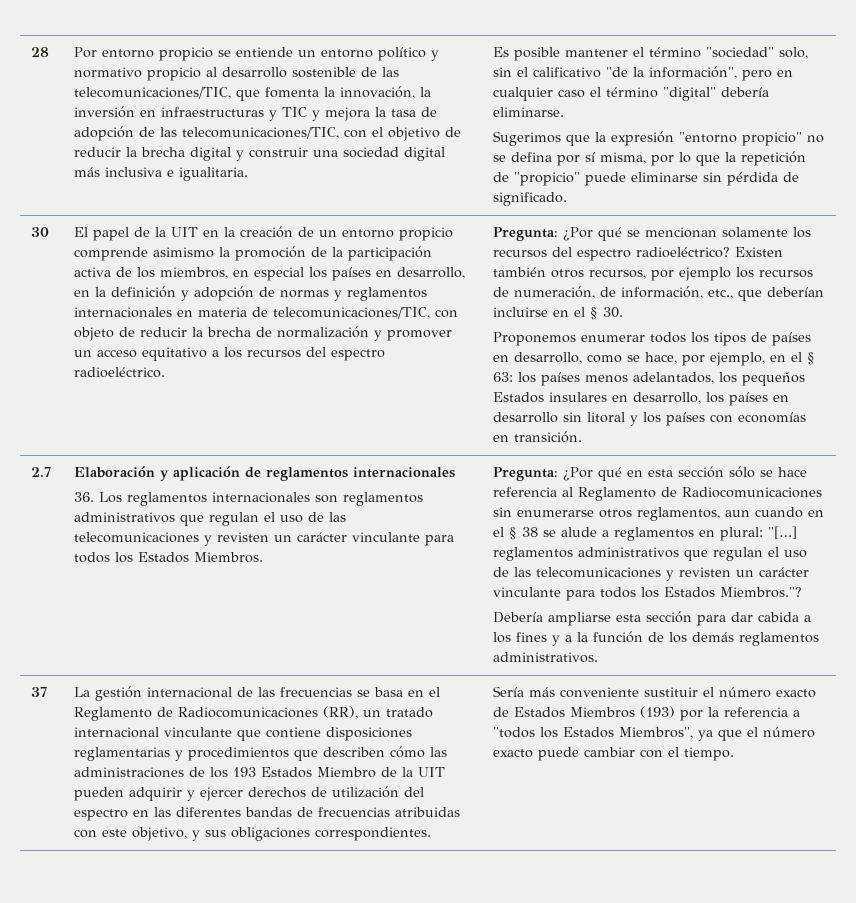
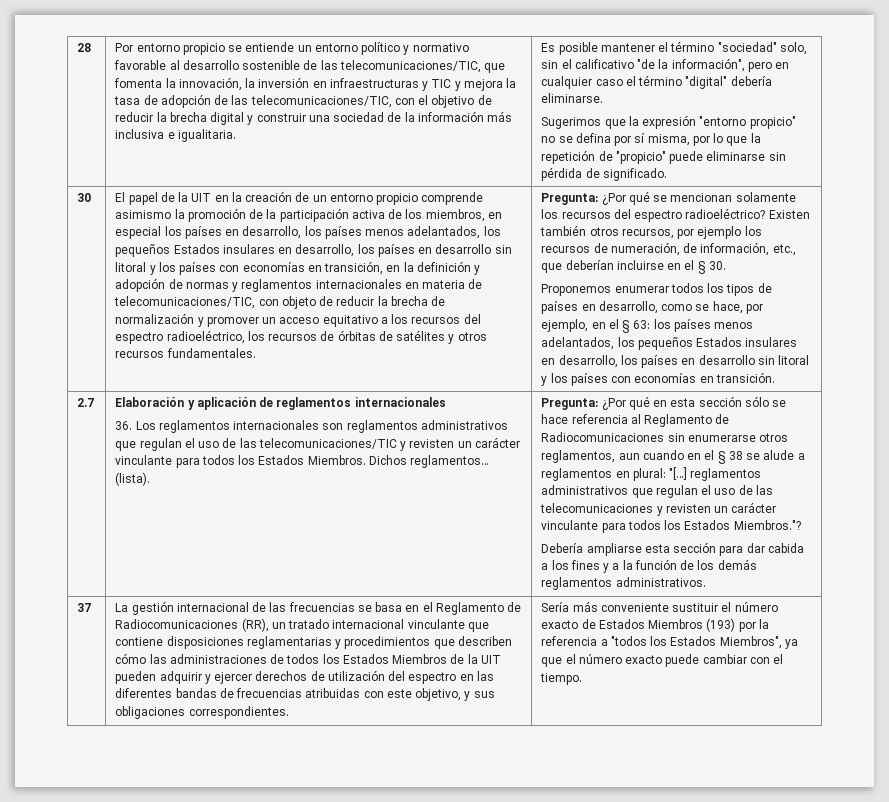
[147,67,202,81] propicio -> [114,60,167,70] favorable
[404,147,446,161] digital -> [387,111,484,122] de la información
(466, 273) none -> [304,226,501,239] [115,244,512,257] [115,261,384,275] los países menos adelantados, los pequeños Estados insulares en desarrollo, los países en desarrollo sin litoral y los países con economías en transición,
[74,367,166,378] radioeléctrico. -> [166,330,487,344] [115,348,256,358] radioeléctrico, los recursos de órbitas de satélites y otros recursos fundamentales.
[74,532,200,543] telecomunicaciones -> [258,438,397,449] telecomunicaciones/TIC
(264, 557) none -> [368,455,490,468] [115,472,151,486] Dichos reglamentos… (lista).
[210,767,377,778] los 193 Estados Miembro -> [286,654,448,664] todos los Estados Miembros

